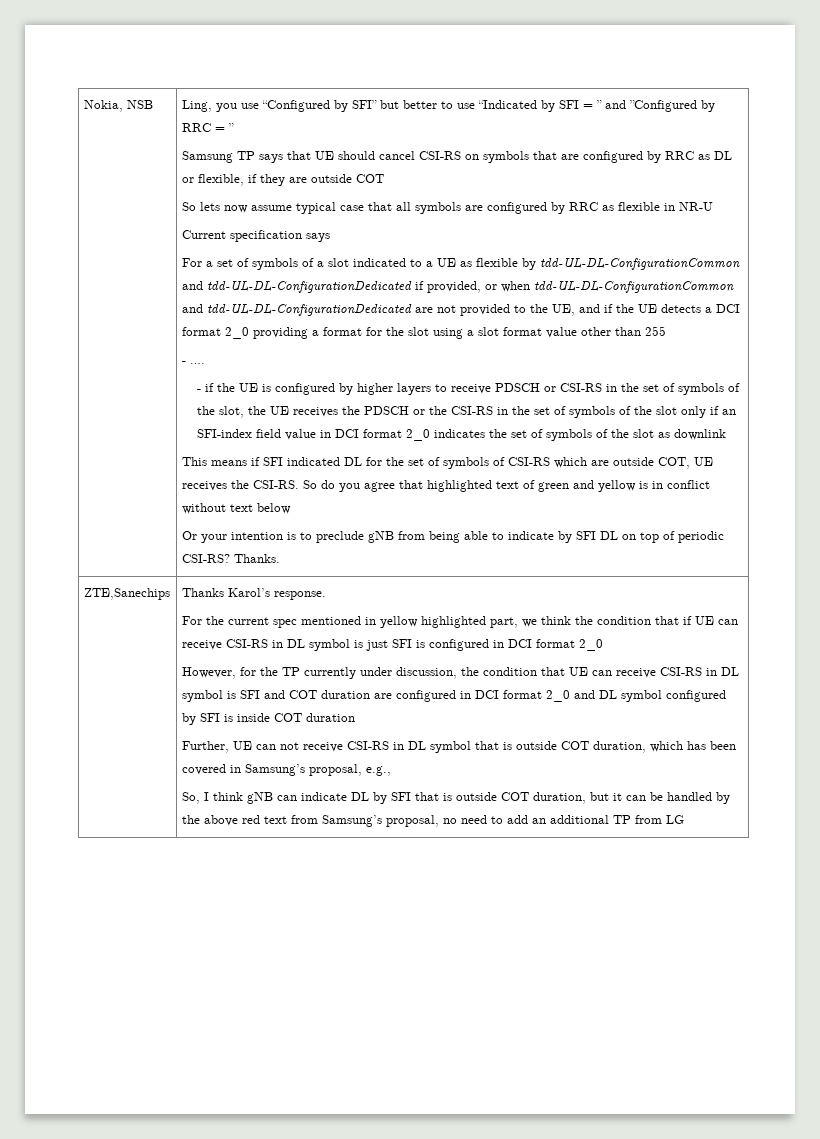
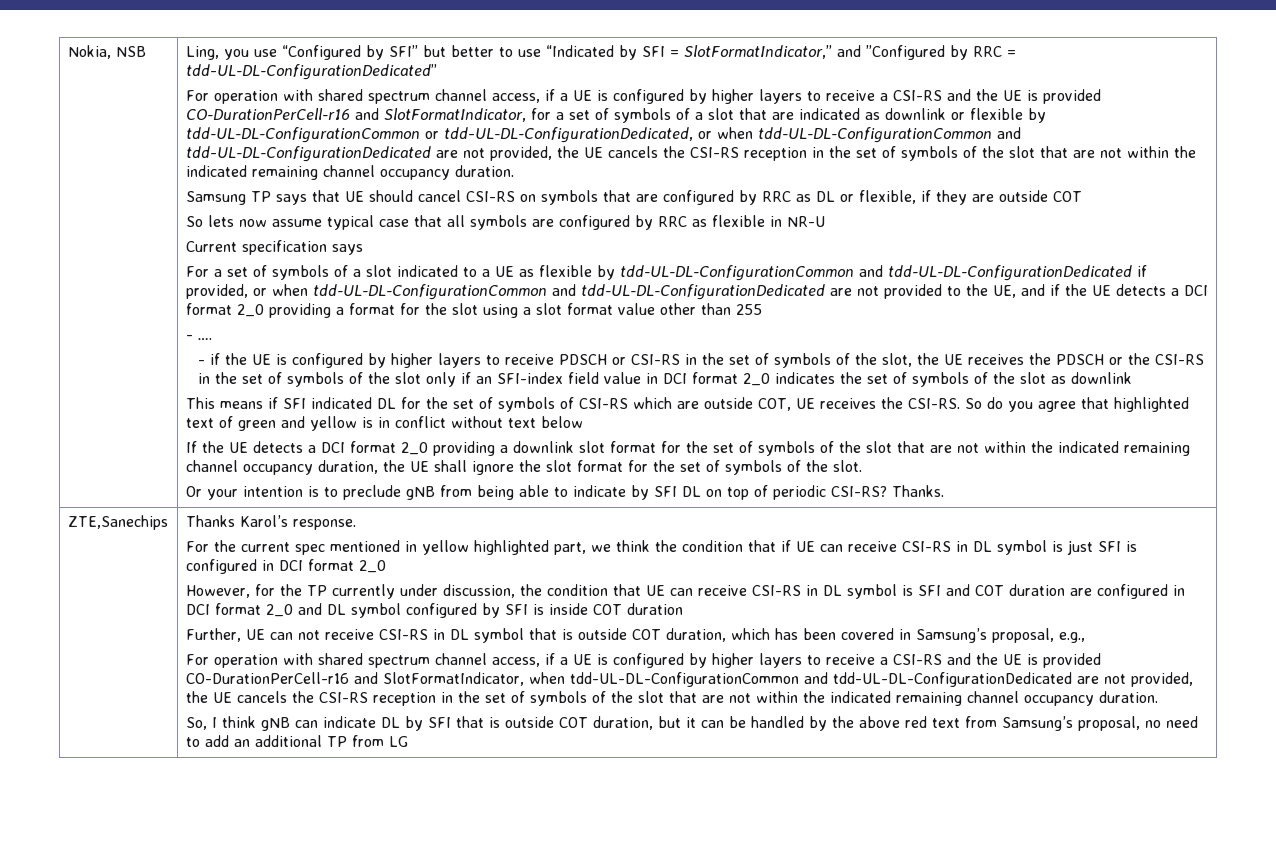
[596,100,602,109] ” -> [683,45,832,59] SlotFormatIndicator,”
[228,123,234,132] ” -> [185,64,437,80] [185,89,1101,104] [185,108,1046,123] [185,127,1021,143] [185,146,1196,162] [185,165,514,180] tdd-UL-DL-ConfigurationDedicated” // For operation with shared spectrum channel access, if a UE is configured by higher layers to receive a CSI-RS and the UE is provided CO-DurationPerCell-r16 and SlotFormatIndicator, for a set of symbols of a slot that are indicated as downlink or flexible by tdd-UL-DL-ConfigurationCommon or tdd-UL-DL-ConfigurationDedicated, or when tdd-UL-DL-ConfigurationCommon and tdd-UL-DL-ConfigurationDedicated are not provided, the UE cancels the CSI-RS reception in the set of symbols of the slot that are not within the indicated remaining channel occupancy duration.
(291, 508) none -> [185,441,1190,456] [185,460,862,475] // If the UE detects a DCI format 2_0 providing a downlink slot format for the set of symbols of the slot that are not within the indicated remaining channel occupancy duration, the UE shall ignore the slot format for the set of symbols of the slot.
(391, 771) none -> [185,653,1101,668] [185,672,1193,687] [185,691,1158,706] // For operation with shared spectrum channel access, if a UE is configured by higher layers to receive a CSI-RS and the UE is provided CO-DurationPerCell-r16 and SlotFormatIndicator, when tdd-UL-DL-ConfigurationCommon and tdd-UL-DL-ConfigurationDedicated are not provided, the UE cancels the CSI-RS reception in the set of symbols of the slot that are not within the indicated remaining channel occupancy duration.

